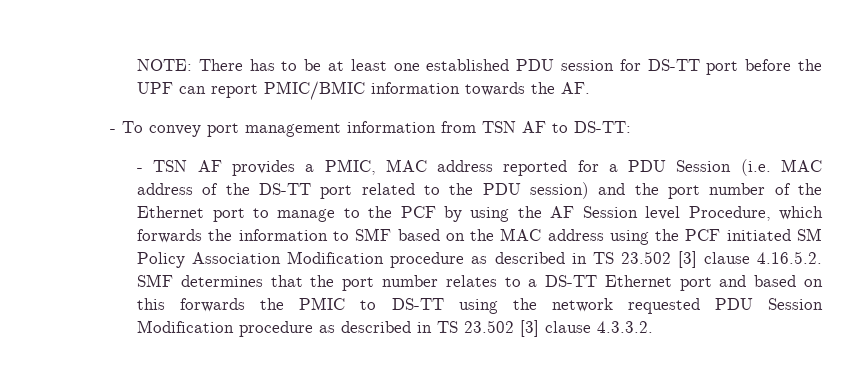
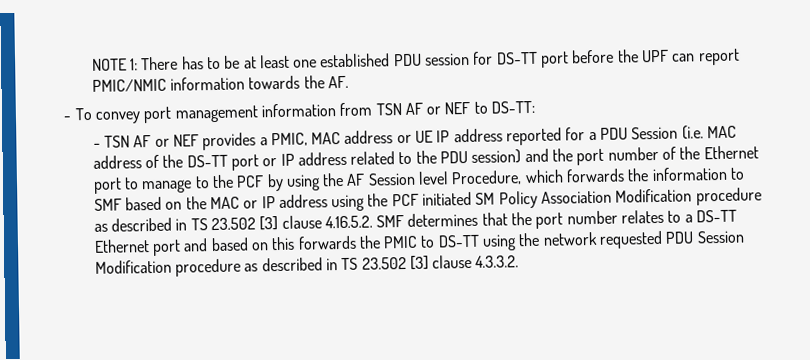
[137,59,193,71] NOTE: -> [91,58,138,71] NOTE 1:
[264,81,366,100] PMIC/BMIC -> [91,78,167,92] PMIC/NMIC
(547, 127) none -> [426,101,471,115] or NEF
(222, 166) none -> [154,134,199,147] or NEF
(494, 166) none -> [396,128,503,144] or UE IP address
(353, 192) none -> [262,151,347,167] or IP address
(542, 234) none -> [243,196,276,209] or IP

